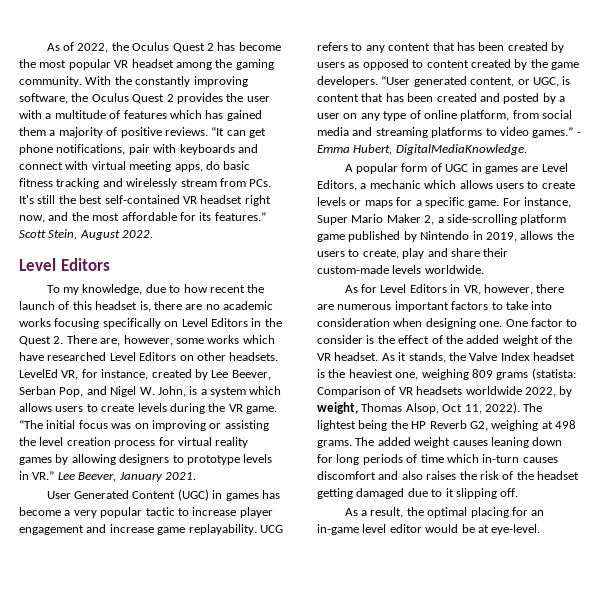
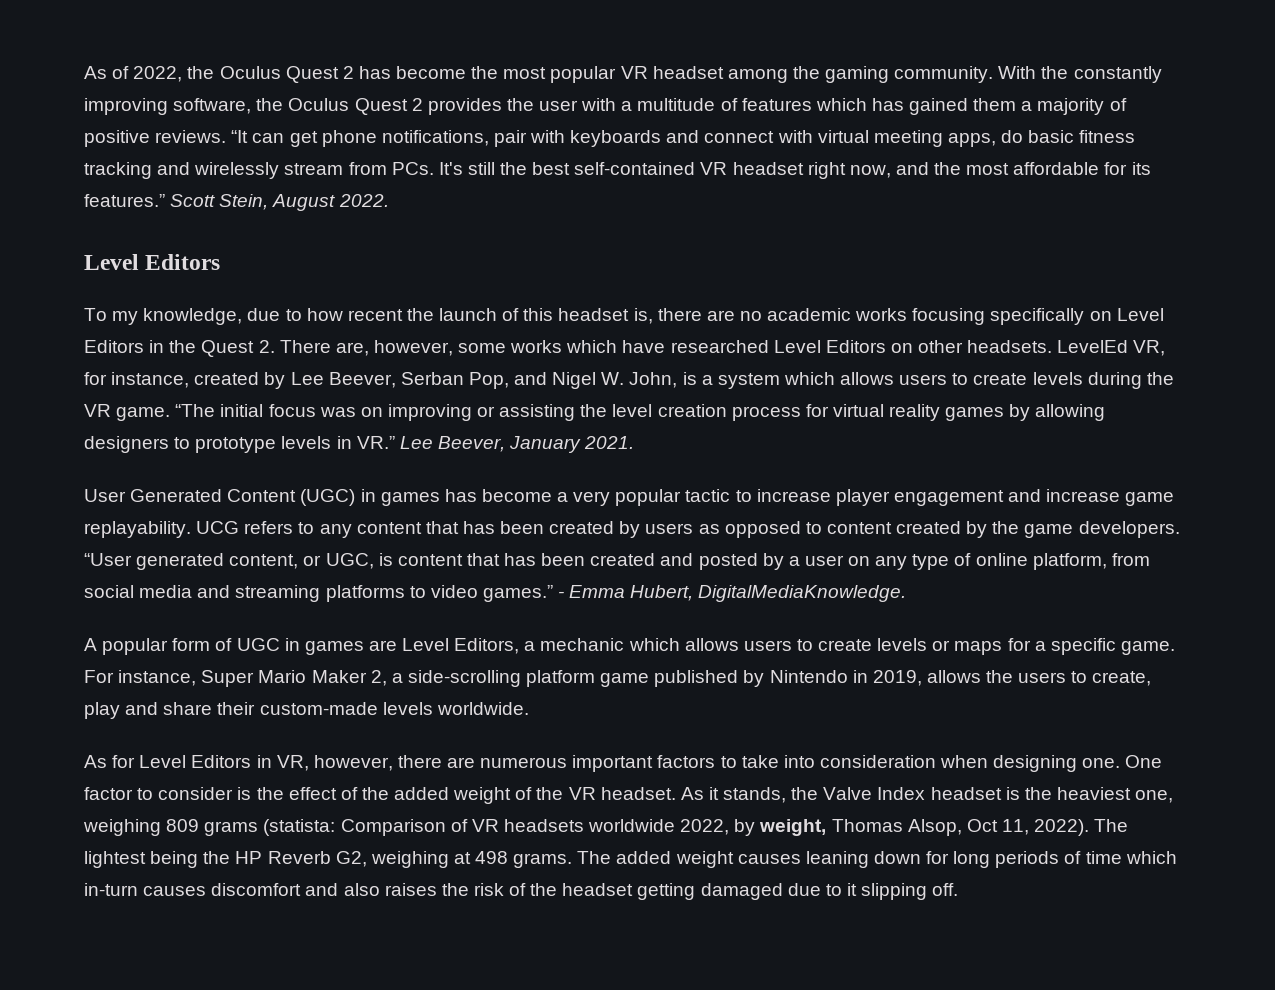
[344,507,545,518] [317,524,541,535] // As a result, the optimal placing for an in-game level editor would be at eye-level. -> (959, 889) none

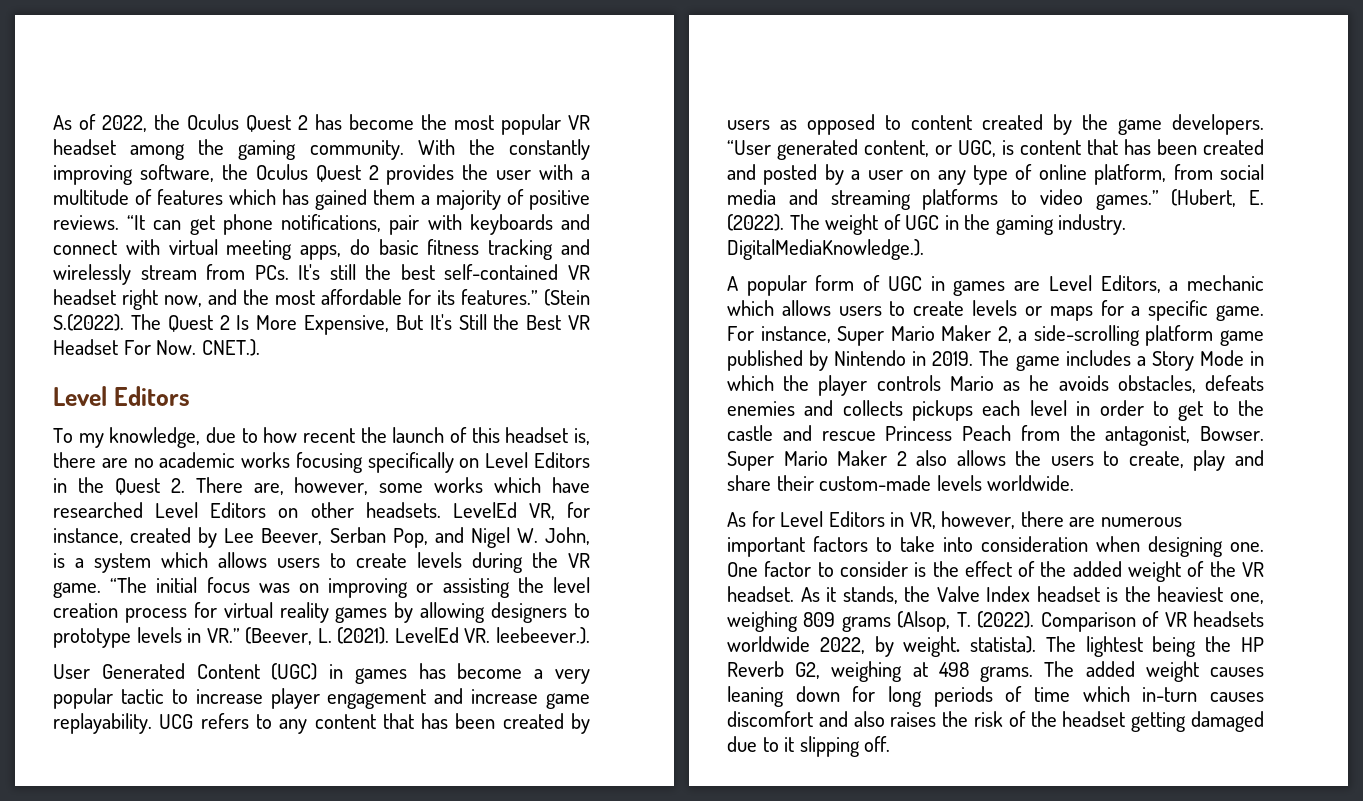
[170,194,389,211] Scott Stein, August 2022. -> [544,289,590,306] [53,314,590,335] [53,339,260,356] (Stein S.(2022). The Quest 2 Is More Expensive, But It's Still the Best VR Headset For Now. CNET.).
[399,436,635,453] Lee Beever, January 2021. -> [245,627,590,645] (Beever, L. (2021). LevelEd VR. leebeever.).
[558,585,907,602] - Emma Hubert, DigitalMediaKnowledge. -> [1171,189,1264,207] [727,214,1127,235] [727,239,924,260] (Hubert, E. (2022). The weight of UGC in the gaming industry. DigitalMediaKnowledge.).
[872,670,922,686] 2019, -> [932,350,1264,371] [727,375,1264,396] [727,400,1264,421] [727,425,1265,446] [727,450,948,471] 2019. The game includes a Story Mode in which the player controls Mario as he avoids obstacles, defeats enemies and collects pickups each level in order to get to the castle and rescue Princess Peach from the antagonist, Bowser. Super Mario Maker 2 also
[263,819,336,836] (statista: -> [897,611,1035,632] (Alsop, T. (2022).
[759,819,1090,836] weight, Thomas Alsop, Oct 11, 2022). -> [903,636,1037,657] weight. statista).

